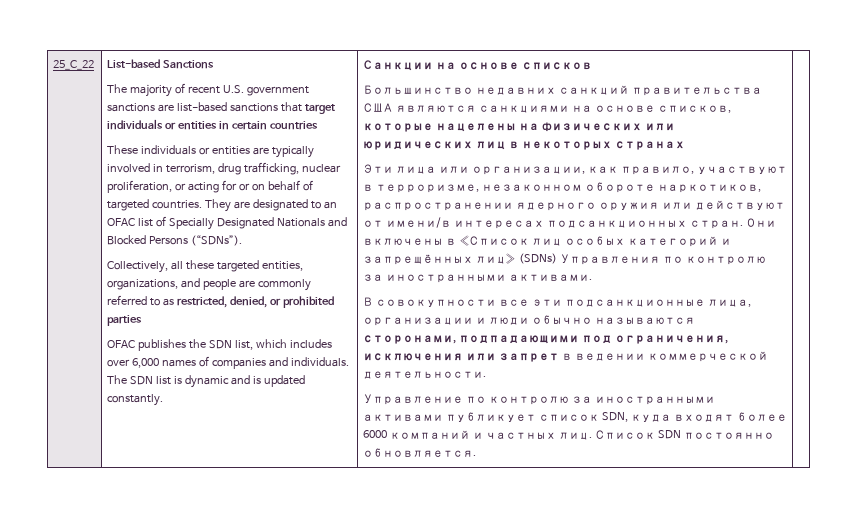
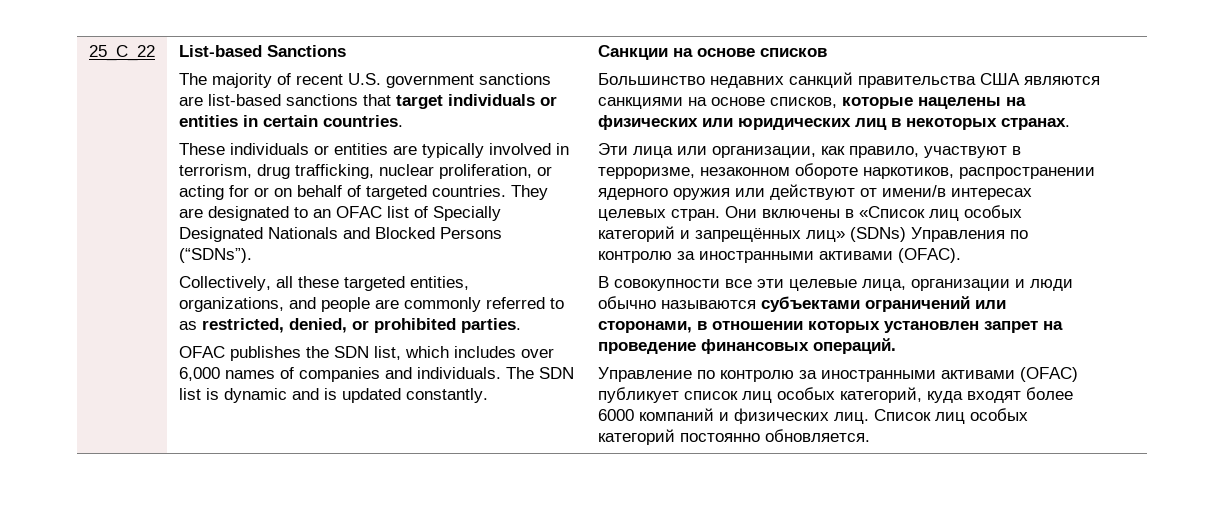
[269,121,318,130] countries -> [322,115,403,127] countries.
[107,315,143,326] parties -> [460,318,521,333] parties.
[614,141,685,150] странах -> [1000,118,1070,130] странах.
[546,220,687,228] подсанкционных -> [597,209,666,221] целевых
[509,274,593,281] активами. -> [818,248,961,263] активами (OFAC).
[564,299,705,307] подсанкционные -> [788,279,857,291] целевые
[363,335,728,344] [363,351,768,362] [363,371,487,379] сторонами, подпадающими под ограничения, исключения или запрет в ведении коммерческой деятельности. -> [760,296,1006,312] [597,321,1063,333] [597,338,896,354] субъектами ограничений или сторонами, в отношении которых установлен запрет на проведение финансовых операций.
(444, 417) none -> [1019,367,1078,382] (OFAC)
[601,412,628,422] SDN, -> [741,387,922,403] лиц особых категорий,
[485,432,556,439] частных -> [733,408,829,424] физических
[657,430,681,439] SDN -> [934,408,1028,424] [597,429,675,445] лиц особых категорий

